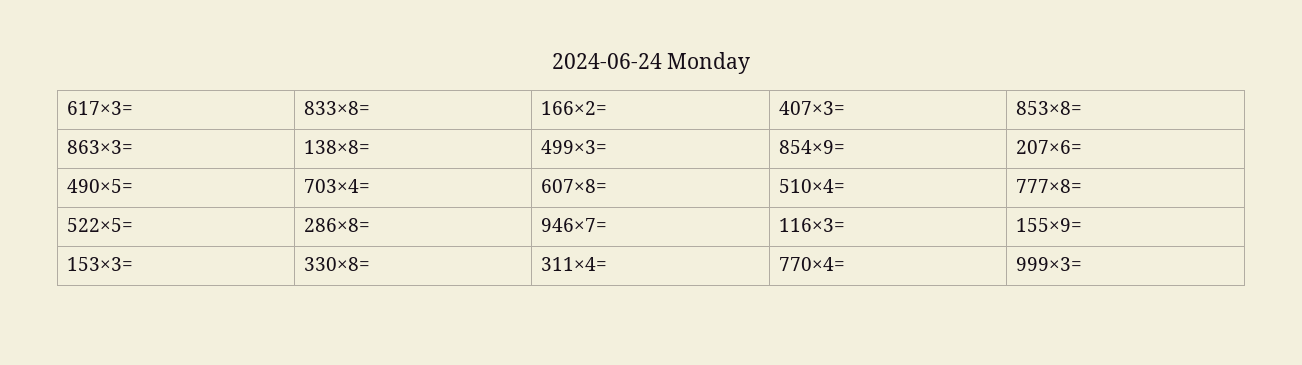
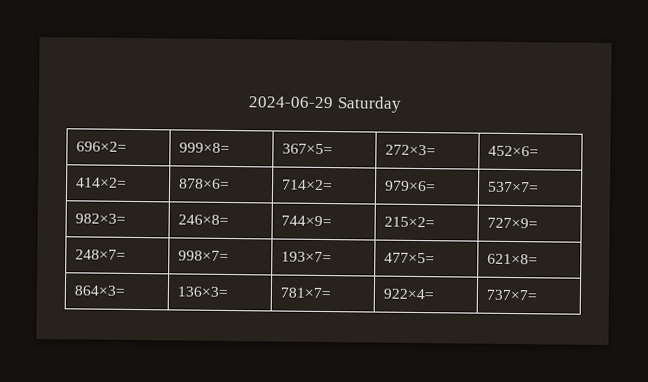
[551,52,751,74] [67,101,134,115] [304,101,371,115] [541,101,608,115] [779,101,846,115] [1016,101,1083,115] [67,140,134,154] [304,140,371,154] [541,140,608,154] [779,140,846,154] [1016,140,1083,154] [67,179,134,193] [304,179,371,193] [541,179,608,193] [779,179,846,193] [1016,179,1083,193] [67,218,134,232] [304,218,371,232] [541,218,608,232] [779,218,846,232] [1016,218,1083,232] [67,257,134,271] [304,257,371,271] [541,257,608,271] [779,257,846,271] [1016,257,1083,271] 2024-06-24 Monday // 617×3= | 833×8= | 166×2= | 407×3= | 853×8= // 863×3= | 138×8= | 499×3= | 854×9= | 207×6= // 490×5= | 703×4= | 607×8= | 510×4= | 777×8= // 522×5= | 286×8= | 946×7= | 116×3= | 155×9= // 153×3= | 330×8= | 311×4= | 770×4= | 999×3= -> [248,96,402,113] [75,141,127,152] [178,142,230,153] [281,143,333,155] [384,144,436,156] [487,145,539,157] [75,177,127,188] [178,178,230,189] [281,179,333,191] [384,180,436,192] [487,181,539,193] [74,213,126,224] [177,214,229,225] [280,215,332,227] [383,216,435,228] [486,217,538,229] [74,249,126,260] [177,250,229,261] [280,251,332,263] [383,252,435,264] [486,253,538,265] [73,285,125,296] [176,286,228,297] [279,287,331,299] [382,288,434,300] [485,289,537,301] 2024-06-29 Saturday // 696×2= | 999×8= | 367×5= | 272×3= | 452×6= // 414×2= | 878×6= | 714×2= | 979×6= | 537×7= // 982×3= | 246×8= | 744×9= | 215×2= | 727×9= // 248×7= | 998×7= | 193×7= | 477×5= | 621×8= // 864×3= | 136×3= | 781×7= | 922×4= | 737×7=

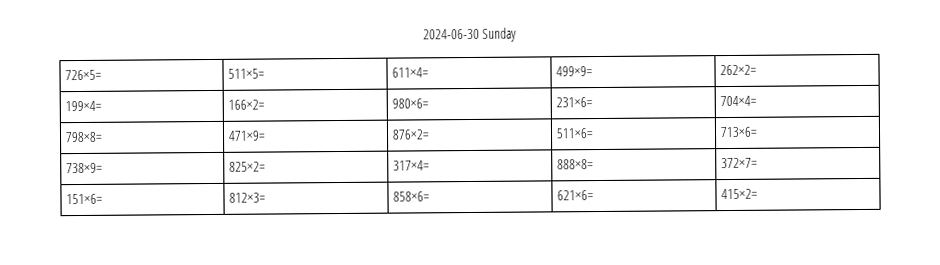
[248,96,402,113] [75,141,127,152] [178,142,230,153] [281,143,333,155] [384,144,436,156] [487,145,539,157] [75,177,127,188] [178,178,230,189] [281,179,333,191] [384,180,436,192] [487,181,539,193] [74,213,126,224] [177,214,229,225] [280,215,332,227] [383,216,435,228] [486,217,538,229] [74,249,126,260] [177,250,229,261] [280,251,332,263] [383,252,435,264] [486,253,538,265] [73,285,125,296] [176,286,228,297] [279,287,331,299] [382,288,434,300] [485,289,537,301] 2024-06-29 Saturday // 696×2= | 999×8= | 367×5= | 272×3= | 452×6= // 414×2= | 878×6= | 714×2= | 979×6= | 537×7= // 982×3= | 246×8= | 744×9= | 215×2= | 727×9= // 248×7= | 998×7= | 193×7= | 477×5= | 621×8= // 864×3= | 136×3= | 781×7= | 922×4= | 737×7= -> [422,27,518,42] [64,69,102,81] [227,68,265,79] [391,67,429,78] [555,66,593,77] [719,64,757,76] [64,100,102,112] [227,99,265,110] [391,98,429,109] [555,97,593,108] [719,95,757,107] [64,131,103,143] [227,130,266,141] [391,129,430,140] [555,128,594,139] [719,126,758,138] [65,162,103,174] [228,161,266,172] [392,160,430,171] [556,159,594,170] [720,157,758,169] [65,193,103,205] [228,192,266,203] [392,191,430,202] [556,190,594,201] [720,188,758,200] 2024-06-30 Sunday // 726×5= | 511×5= | 611×4= | 499×9= | 262×2= // 199×4= | 166×2= | 980×6= | 231×6= | 704×4= // 798×8= | 471×9= | 876×2= | 511×6= | 713×6= // 738×9= | 825×2= | 317×4= | 888×8= | 372×7= // 151×6= | 812×3= | 858×6= | 621×6= | 415×2=

